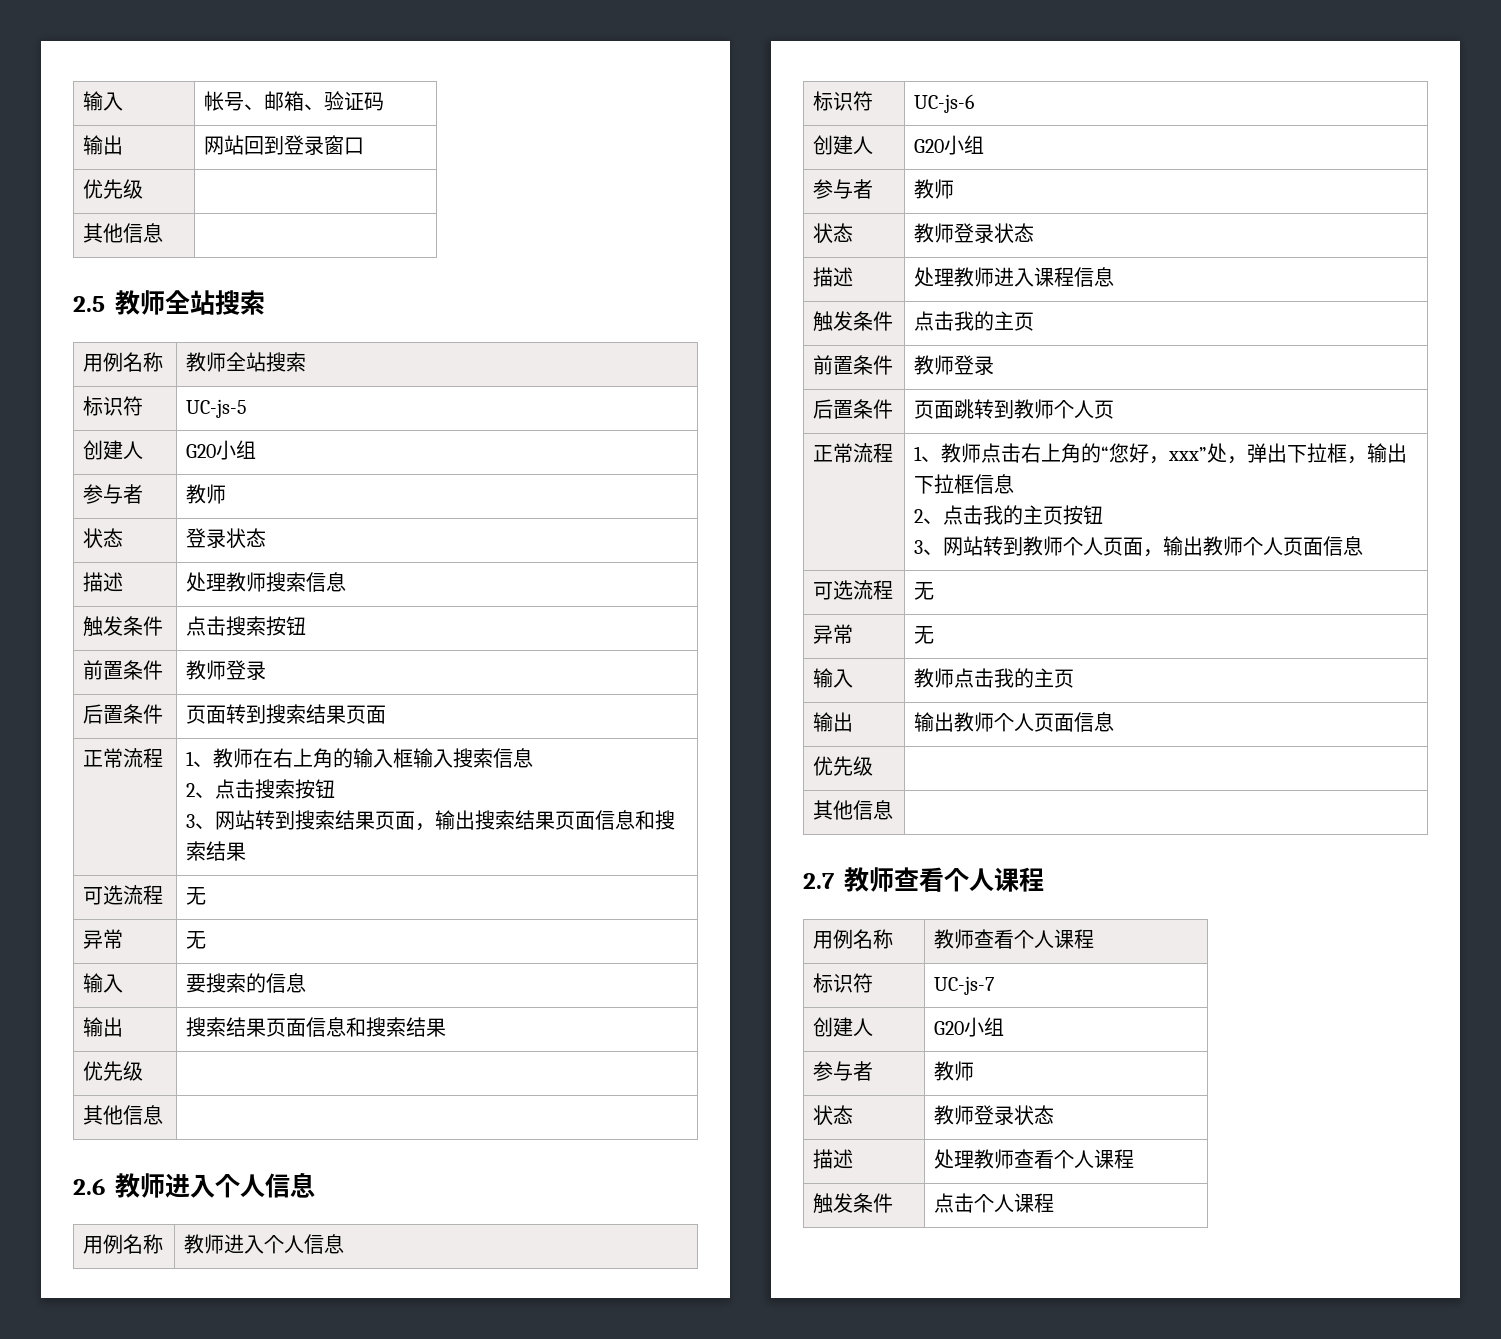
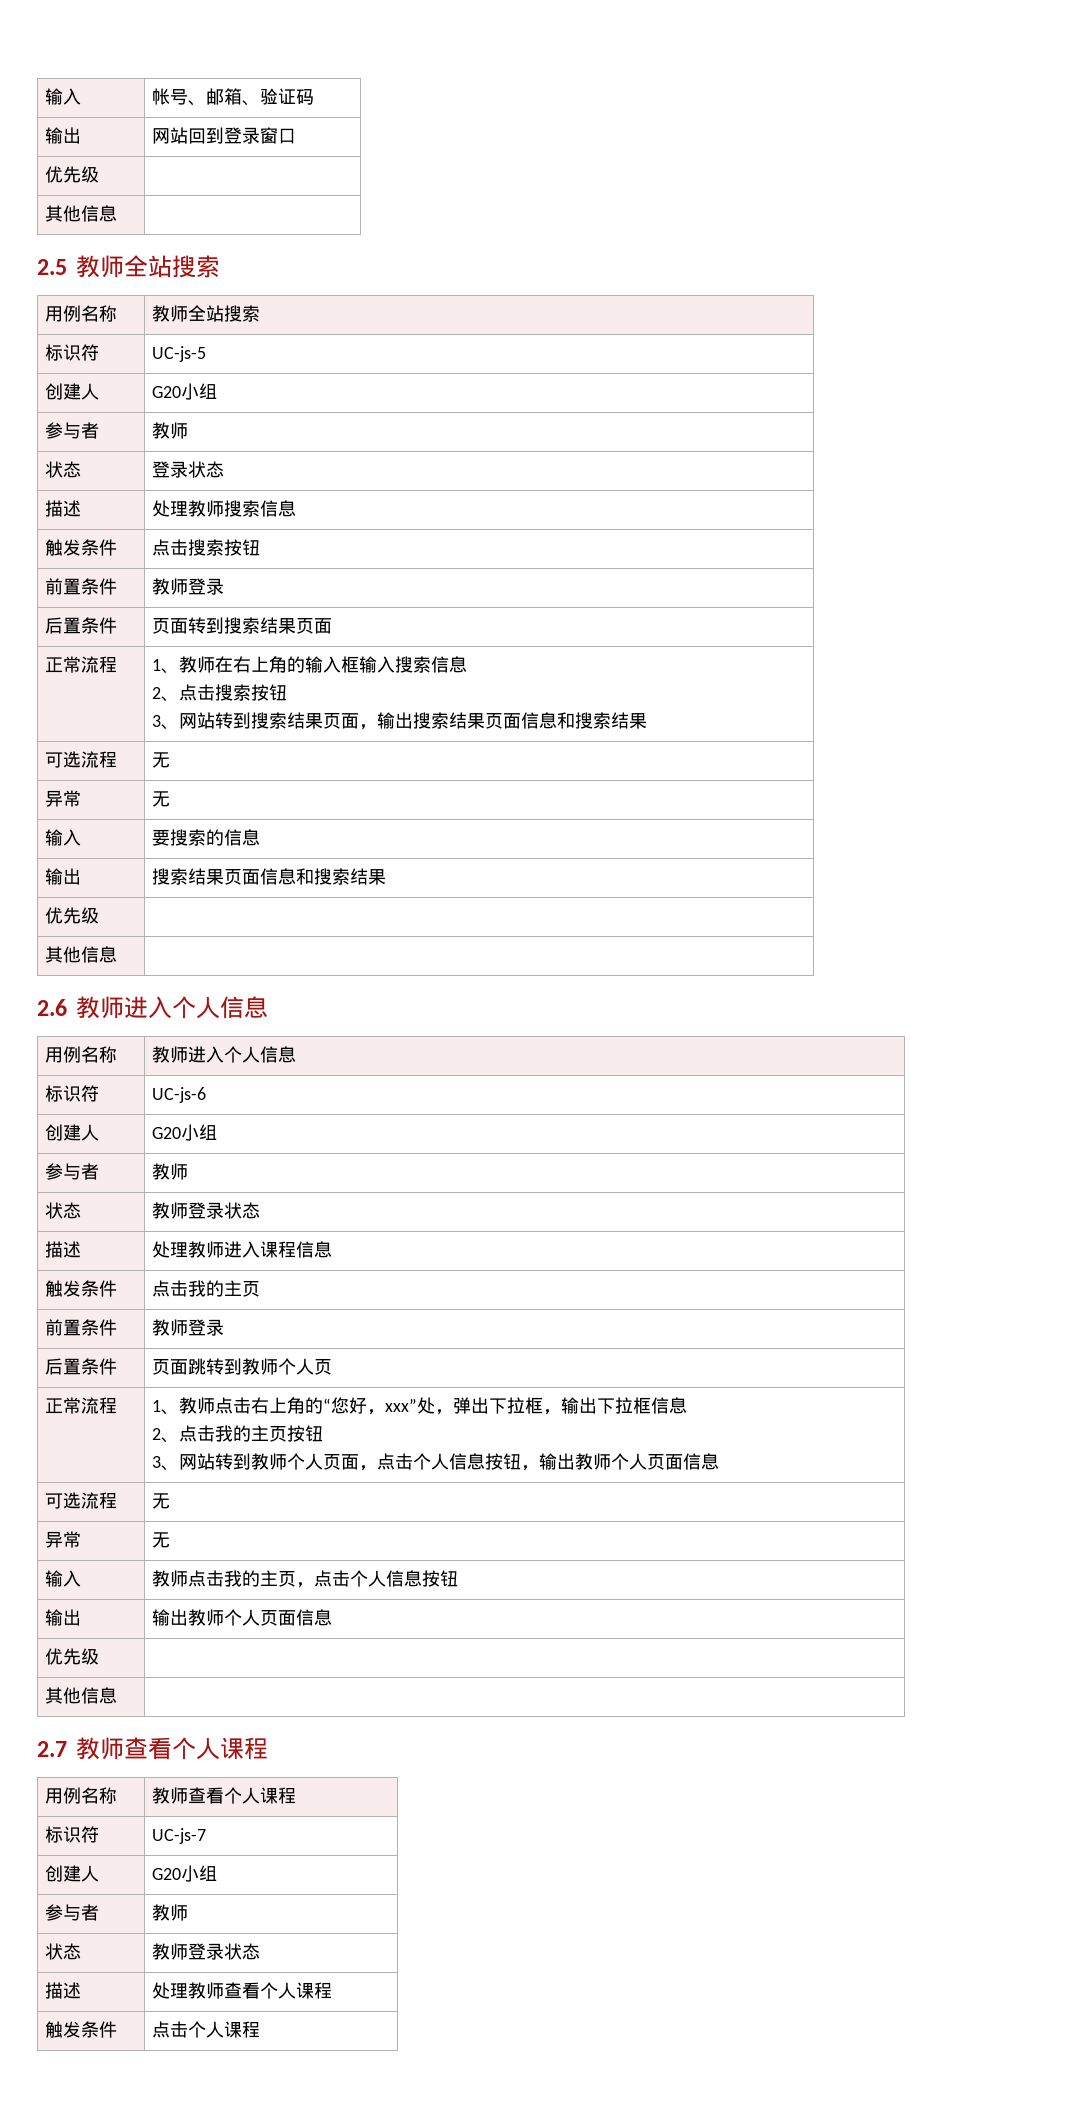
(1163, 553) none -> [376,1453,539,1471] 点击个人信息按钮，
(1074, 678) none -> [295,1570,458,1588] ，点击个人信息按钮

